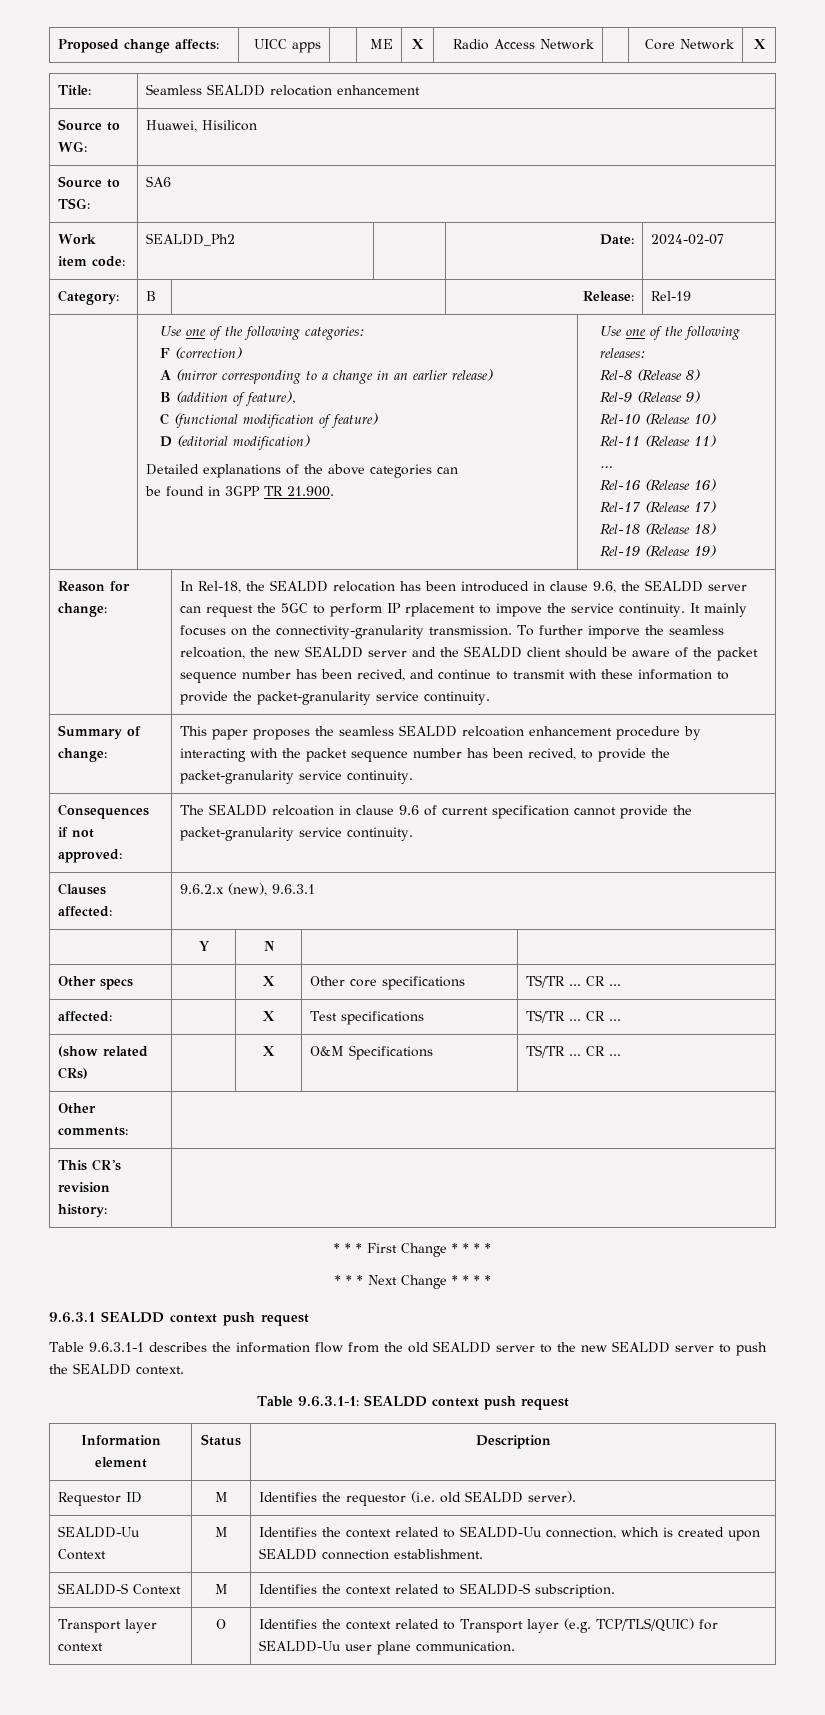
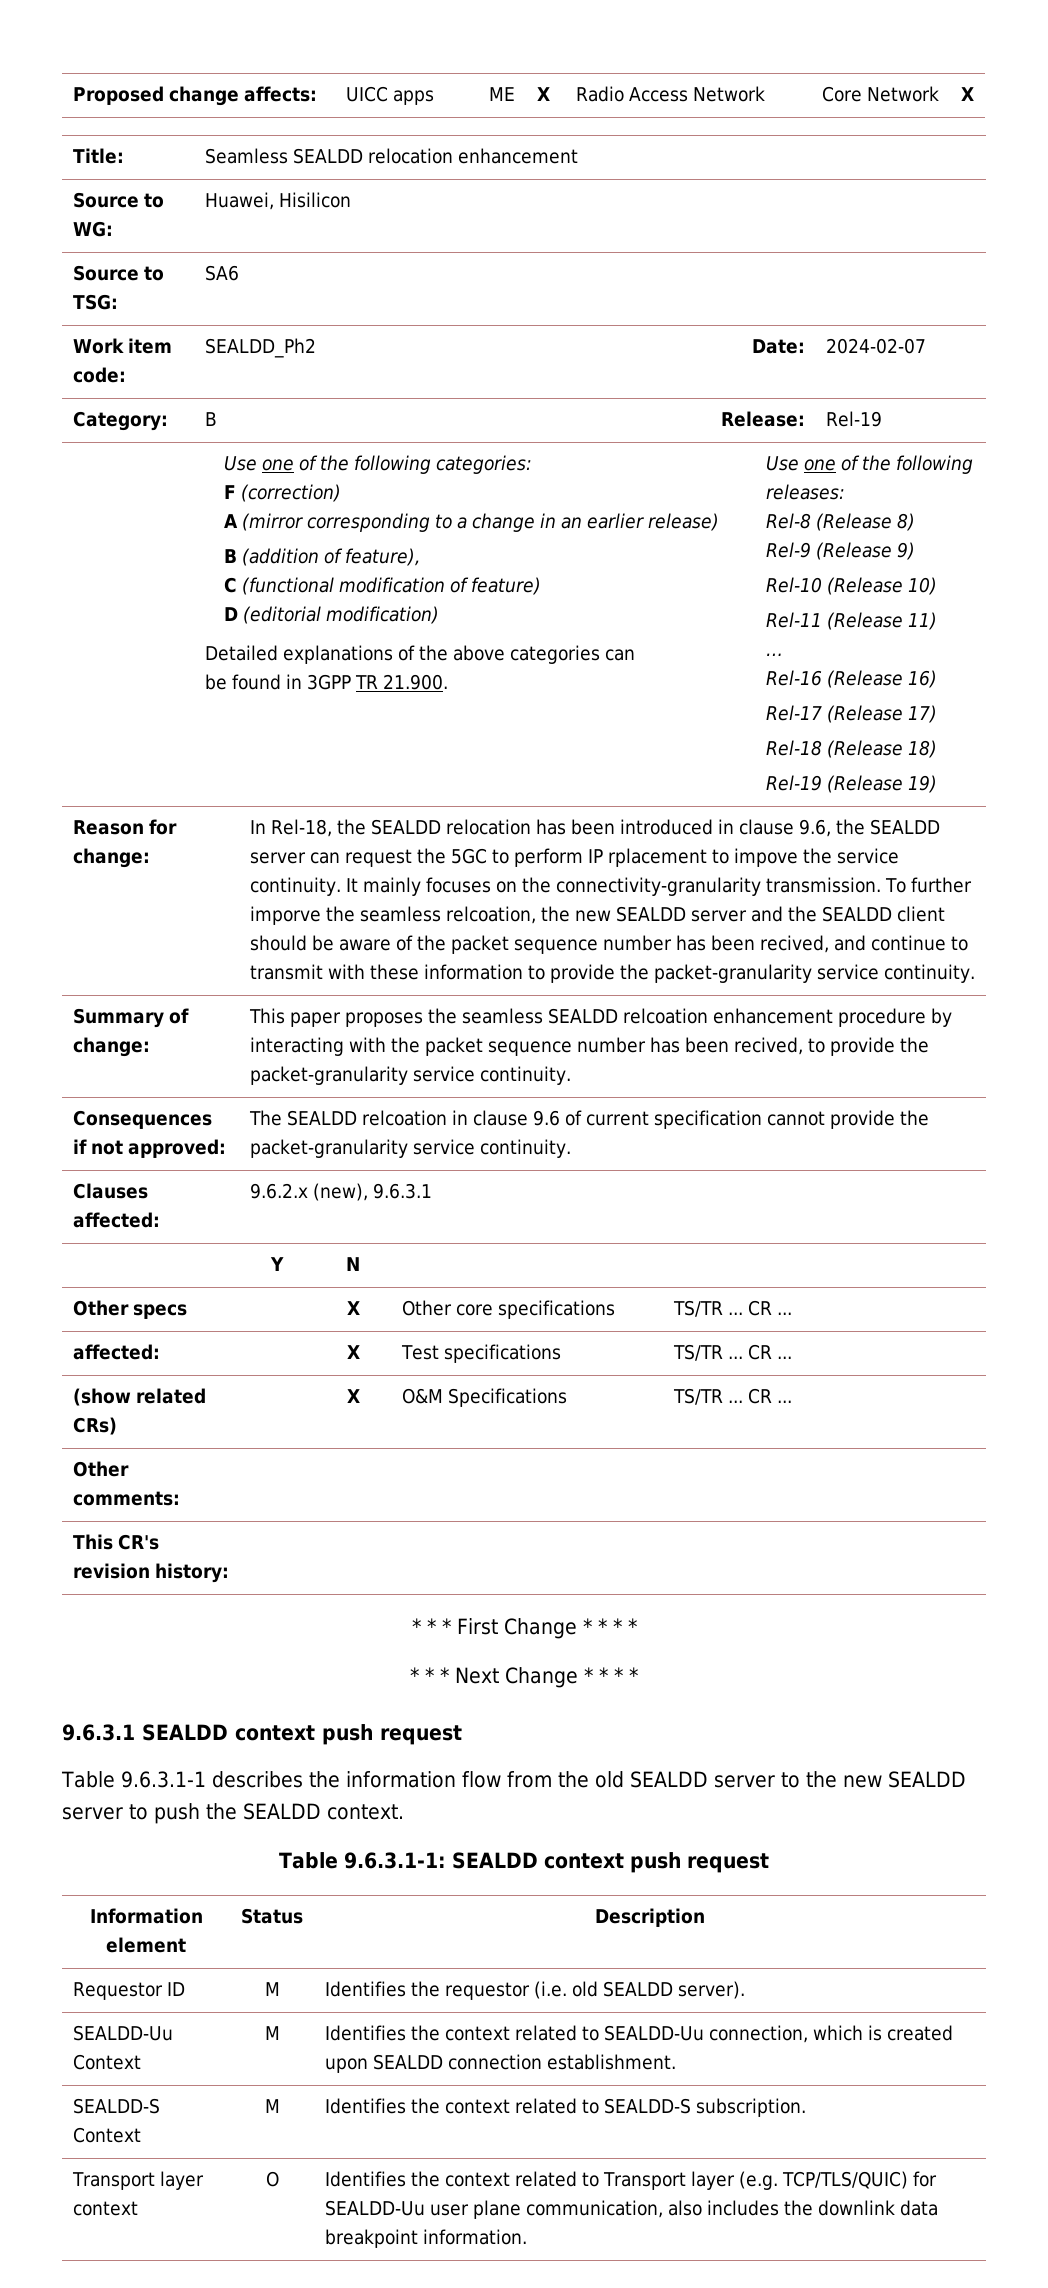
[416,1641,516,1652] communication. -> [525,2200,938,2218] [324,2229,527,2248] communication, also includes the downlink data breakpoint information.

